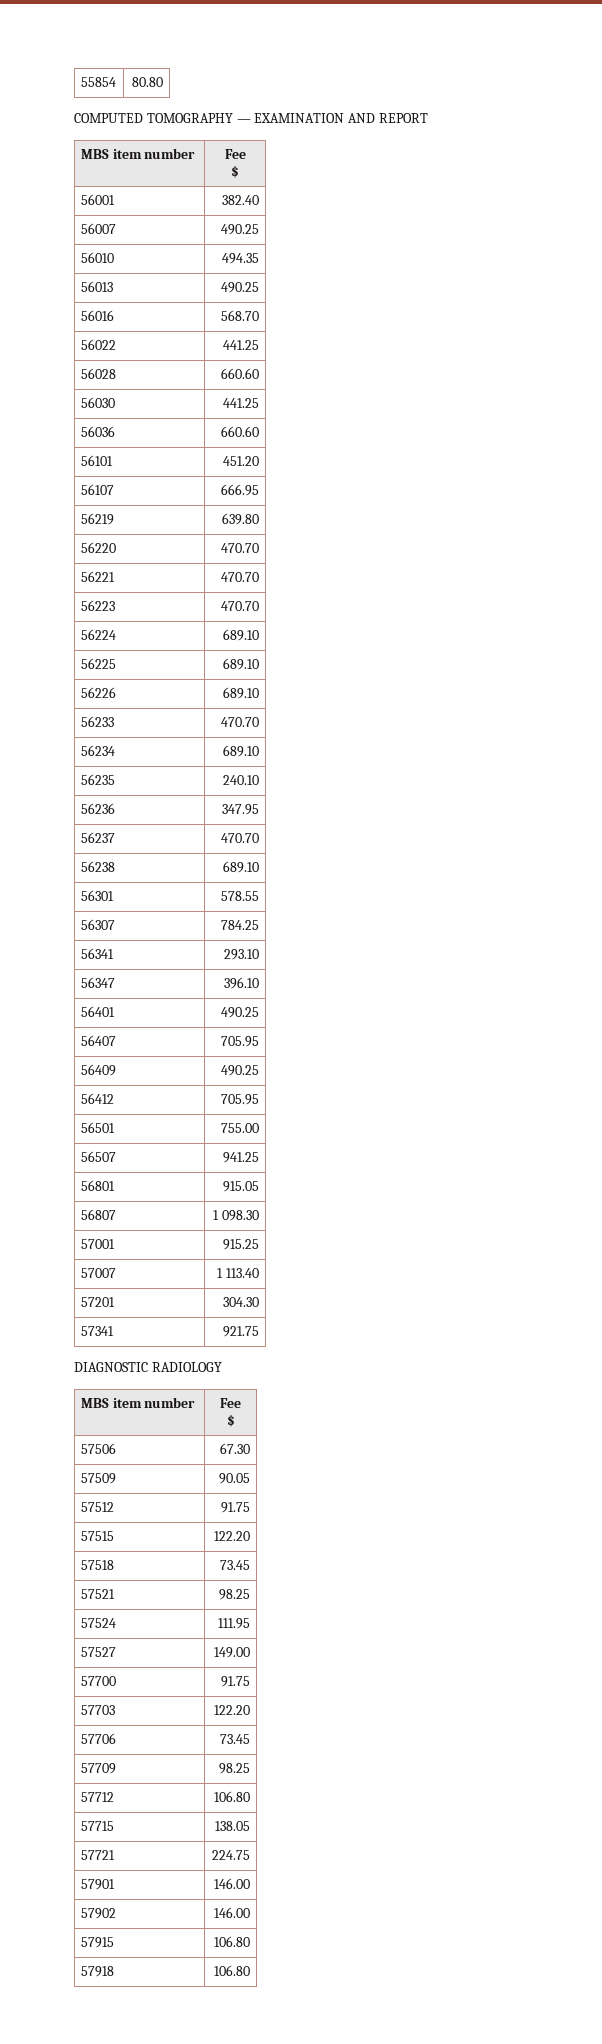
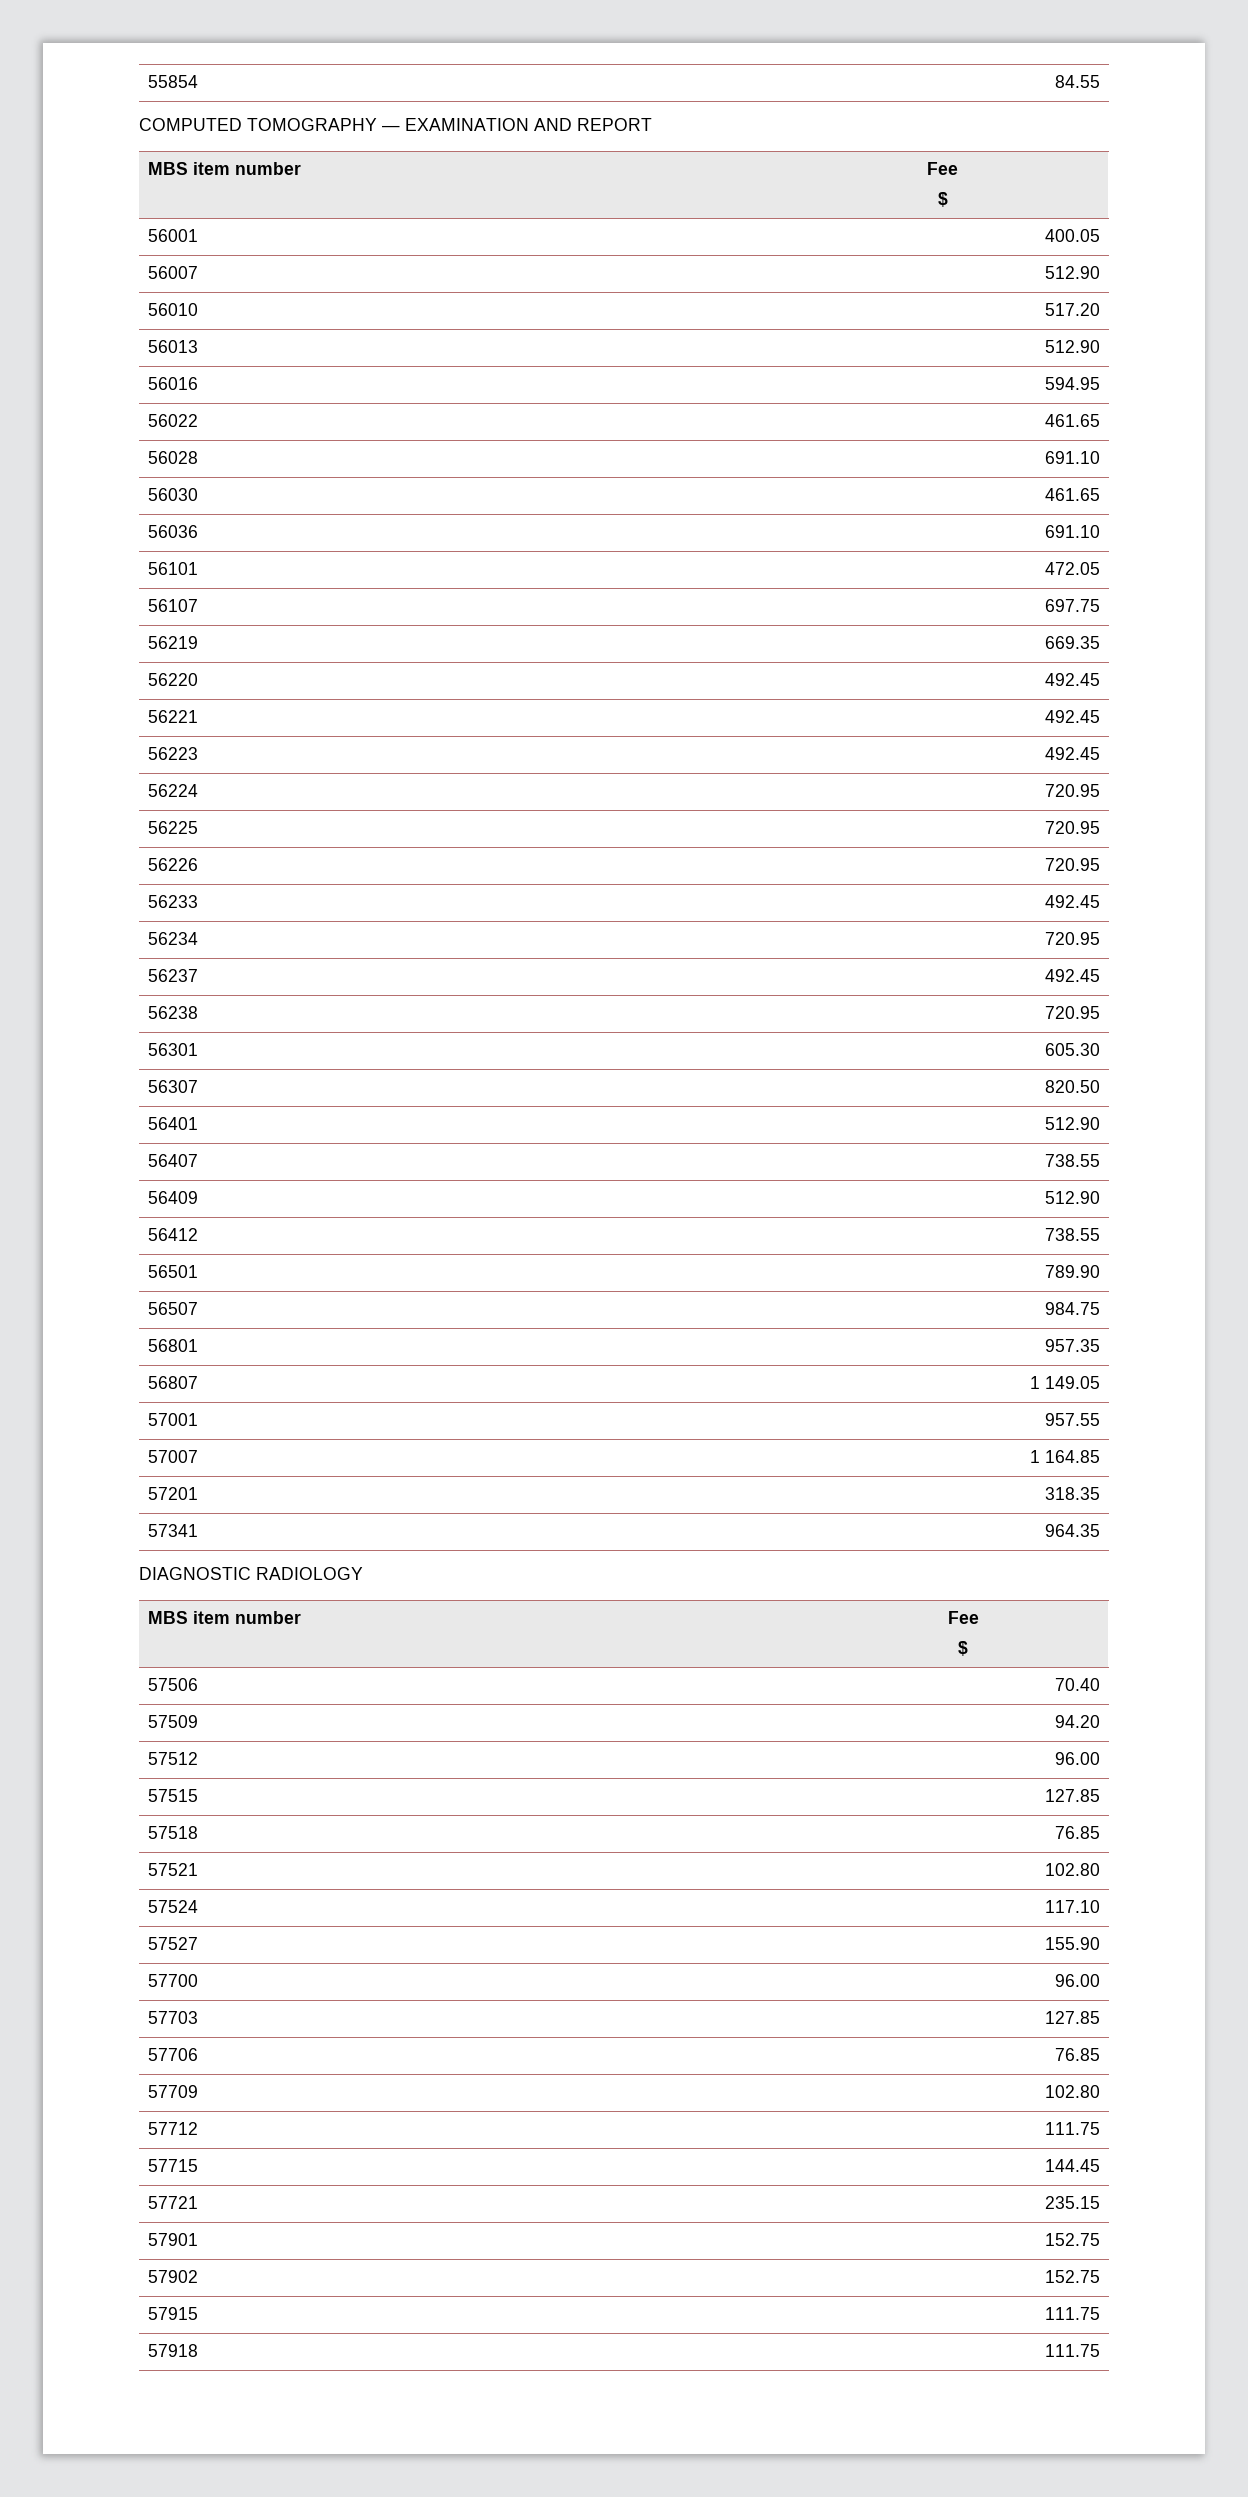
[132,77,164,87] 80.80 -> [1054,75,1100,88] 84.55
[222,195,260,205] 382.40 -> [1044,229,1100,242] 400.05
[221,224,260,235] 490.25 -> [1044,266,1100,279] 512.90
[222,253,260,264] 494.35 -> [1044,303,1100,316] 517.20
[221,282,260,293] 490.25 -> [1044,340,1100,353] 512.90
[221,310,260,321] 568.70 -> [1044,377,1100,390] 594.95
[223,340,260,350] 441.25 -> [1044,414,1100,427] 461.65
[221,368,260,379] 660.60 -> [1044,451,1100,464] 691.10
[223,398,260,408] 441.25 -> [1044,488,1100,501] 461.65
[221,426,260,437] 660.60 -> [1044,525,1100,538] 691.10
[223,456,260,466] 451.20 -> [1044,562,1100,575] 472.05
[221,484,260,496] 666.95 -> [1044,599,1100,612] 697.75
[222,513,260,525] 639.80 -> [1044,636,1100,649] 669.35
[221,543,260,553] 470.70 -> [1044,673,1100,686] 492.45
[221,572,260,582] 470.70 -> [1044,710,1100,723] 492.45
[221,601,260,611] 470.70 -> [1044,747,1100,760] 492.45
[223,629,260,641] 689.10 -> [1044,784,1100,797] 720.95
[223,658,260,670] 689.10 -> [1044,821,1100,834] 720.95
[223,687,260,699] 689.10 -> [1044,858,1100,871] 720.95
[221,717,260,727] 470.70 -> [1044,895,1100,908] 492.45
[223,745,260,757] [80,774,115,785] [223,775,260,785] [80,803,115,814] [222,804,260,815] 689.10 // 56235 | 240.10 // 56236 | 347.95 -> [1044,932,1100,945] 720.95
[221,833,260,843] 470.70 -> [1044,969,1100,982] 492.45
[223,861,260,873] 689.10 -> [1044,1006,1100,1019] 720.95
[221,891,260,901] 578.55 -> [1044,1043,1100,1056] 605.30
[221,920,260,930] [80,948,114,959] [224,949,260,960] [80,977,115,988] [224,977,260,989] 784.25 // 56341 | 293.10 // 56347 | 396.10 -> [1044,1080,1100,1093] 820.50
[221,1007,260,1018] 490.25 -> [1044,1117,1100,1130] 512.90
[221,1036,260,1047] 705.95 -> [1044,1154,1100,1167] 738.55
[221,1065,260,1076] 490.25 -> [1044,1191,1100,1204] 512.90
[221,1094,260,1105] 705.95 -> [1044,1228,1100,1241] 738.55
[221,1123,260,1133] 755.00 -> [1044,1265,1100,1278] 789.90
[223,1152,260,1163] 941.25 -> [1044,1302,1100,1315] 984.75
[223,1181,260,1192] 915.05 -> [1044,1339,1100,1352] 957.35
[222,1210,260,1221] 098.30 -> [1044,1376,1100,1389] 149.05
[223,1239,260,1250] 915.25 -> [1044,1413,1100,1426] 957.55
[226,1268,260,1278] 113.40 -> [1044,1450,1100,1463] 164.85
[223,1297,260,1307] 304.30 -> [1044,1487,1100,1500] 318.35
[223,1326,260,1337] 921.75 -> [1044,1524,1100,1537] 964.35
[220,1443,251,1454] 67.30 -> [1054,1678,1100,1691] 70.40
[219,1473,251,1484] 90.05 -> [1054,1715,1100,1728] 94.20
[221,1502,251,1513] 91.75 -> [1054,1752,1100,1765] 96.00
[214,1531,251,1541] 122.20 -> [1044,1789,1100,1802] 127.85
[220,1560,251,1570] 73.45 -> [1054,1826,1100,1839] 76.85
[219,1589,251,1600] 98.25 -> [1044,1863,1100,1876] 102.80
[218,1618,251,1629] 111.95 -> [1044,1900,1100,1913] 117.10
[214,1647,251,1658] 149.00 -> [1044,1937,1100,1950] 155.90
[221,1676,251,1687] 91.75 -> [1054,1974,1100,1987] 96.00
[214,1705,251,1715] 122.20 -> [1044,2011,1100,2024] 127.85
[220,1734,251,1744] 73.45 -> [1054,2048,1100,2061] 76.85
[219,1763,251,1774] 98.25 -> [1044,2085,1100,2098] 102.80
[214,1791,251,1802] 106.80 -> [1044,2122,1100,2135] 111.75
[215,1821,251,1831] 138.05 -> [1044,2159,1100,2172] 144.45
[212,1850,251,1860] 224.75 -> [1044,2196,1100,2209] 235.15
[214,1878,251,1889] 146.00 -> [1044,2233,1100,2246] 152.75
[214,1907,251,1918] 146.00 -> [1044,2270,1100,2283] 152.75
[214,1936,251,1947] 106.80 -> [1044,2307,1100,2320] 111.75
[214,1965,251,1976] 106.80 -> [1044,2344,1100,2357] 111.75

